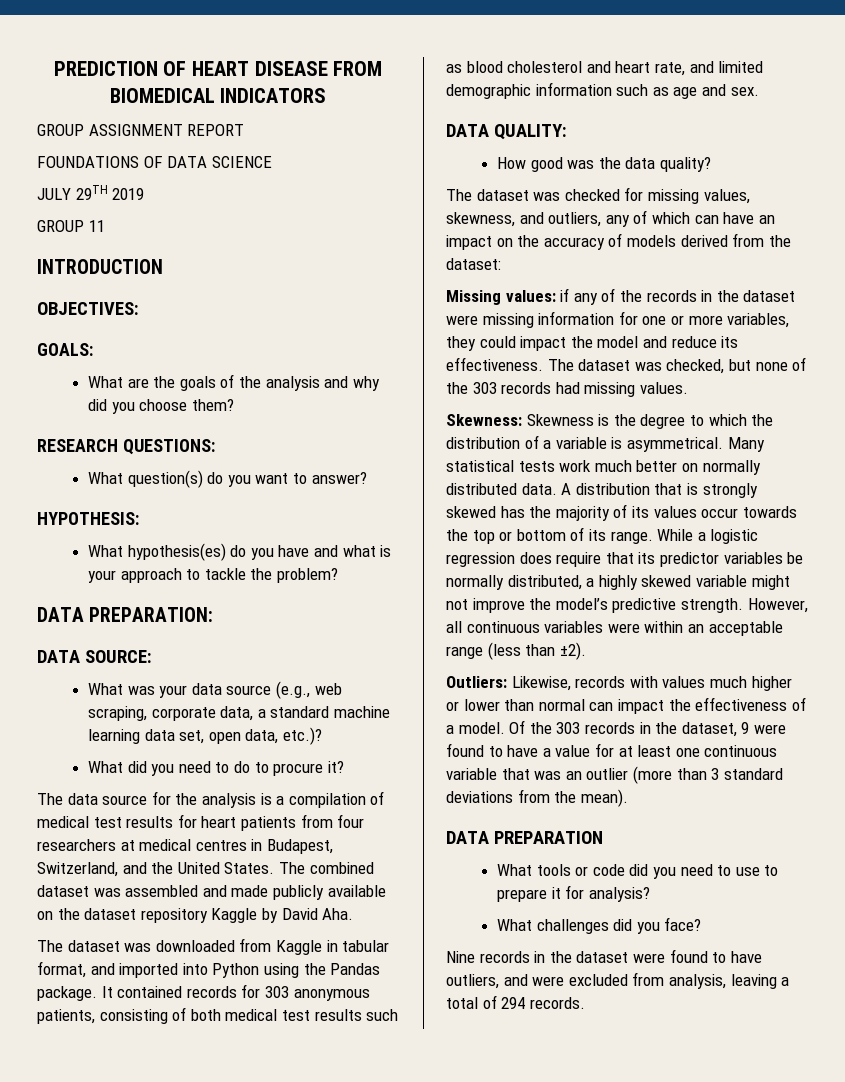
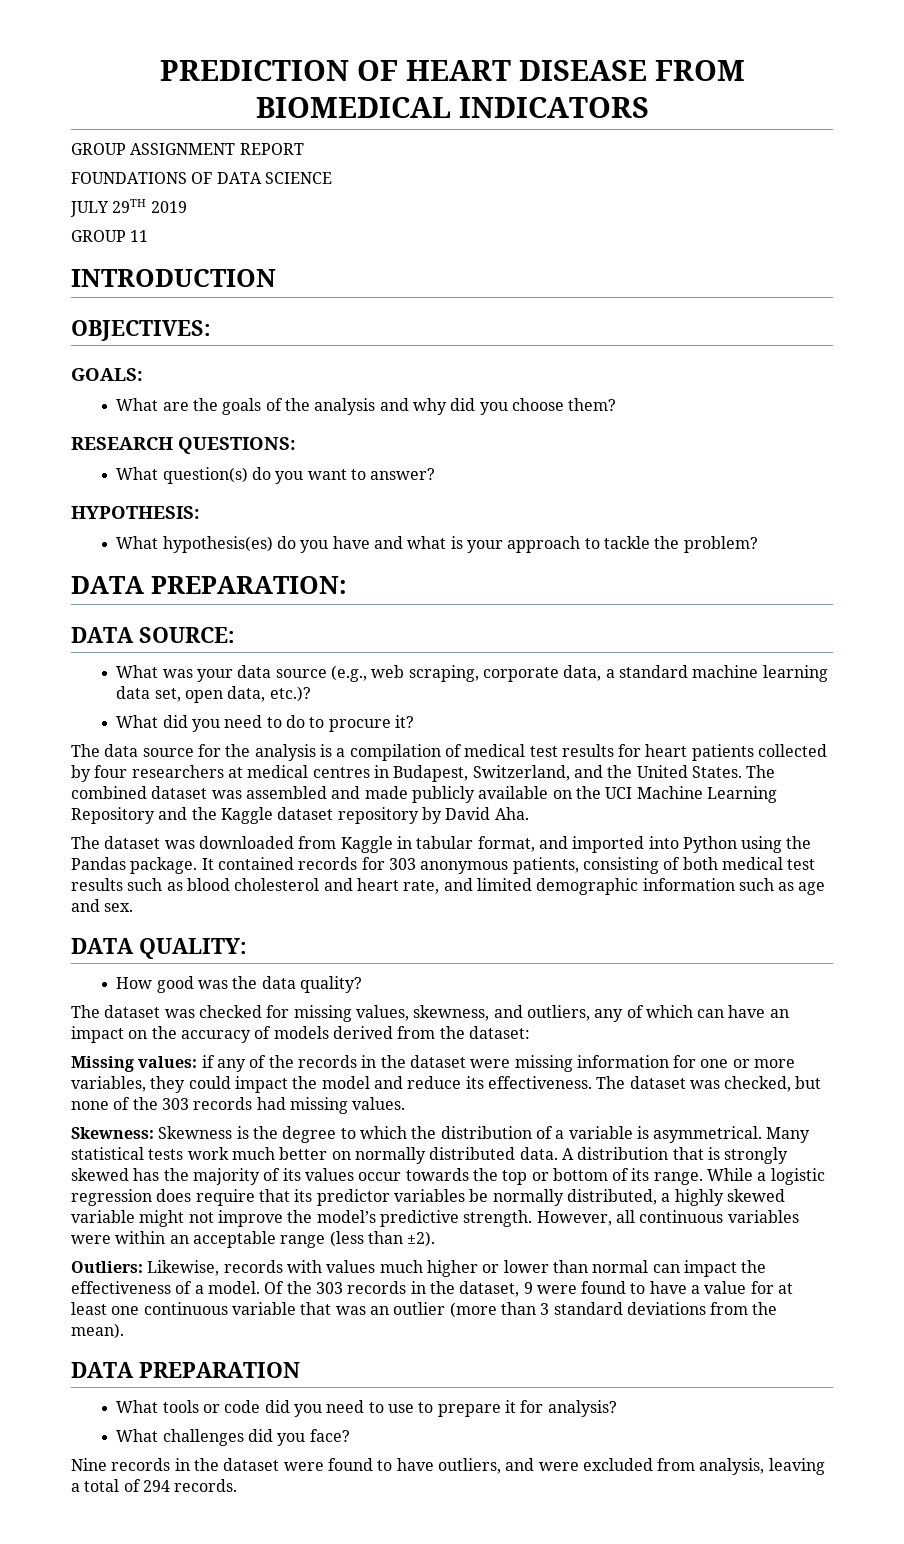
[300,814,333,828] from -> [758,744,828,757] [71,765,91,782] collected by
(80, 914) none -> [605,786,777,803] [71,807,273,824] UCI Machine Learning Repository and the Kaggle
[211,908,258,923] Kaggle -> (419, 815) none

